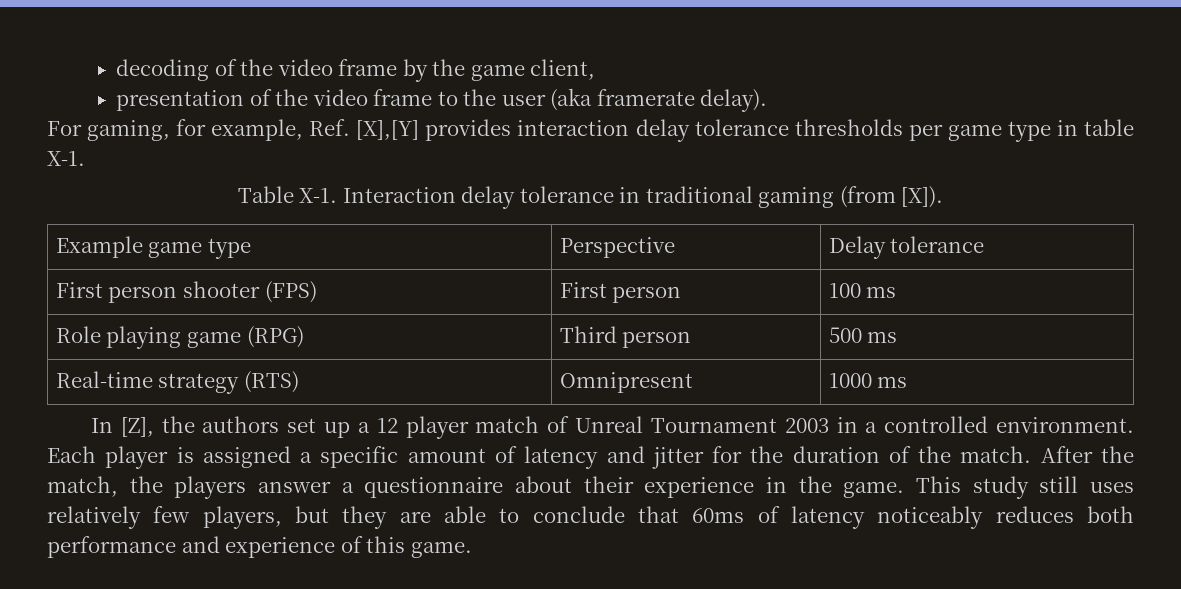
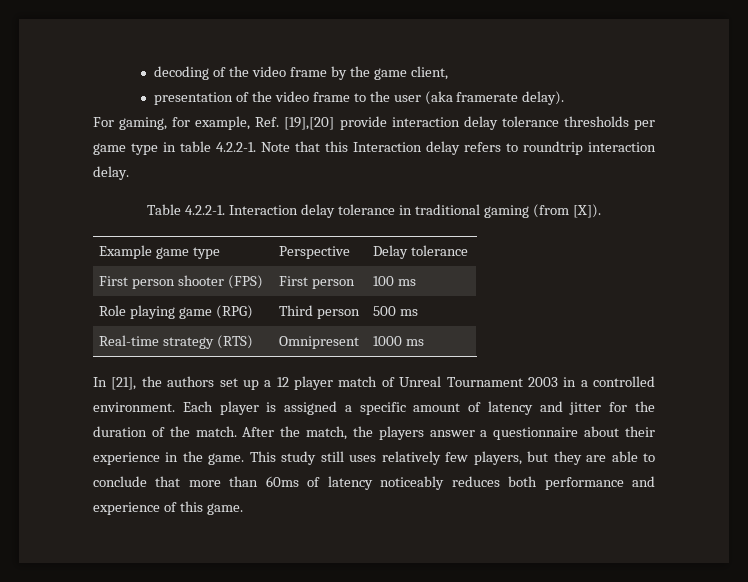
[356,119,512,141] [X],[Y] provides -> [284,116,387,130] [19],[20] provide
[47,151,85,166] X-1. -> [216,141,656,155] [93,166,129,180] 4.2.2-1. Note that this Interaction delay refers to roundtrip interaction delay.
[299,188,338,203] X-1. -> [185,205,226,215] 4.2.2-1.
[120,417,154,437] [Z], -> [111,377,137,390] [21],
(679, 514) none -> [188,476,259,487] more than

